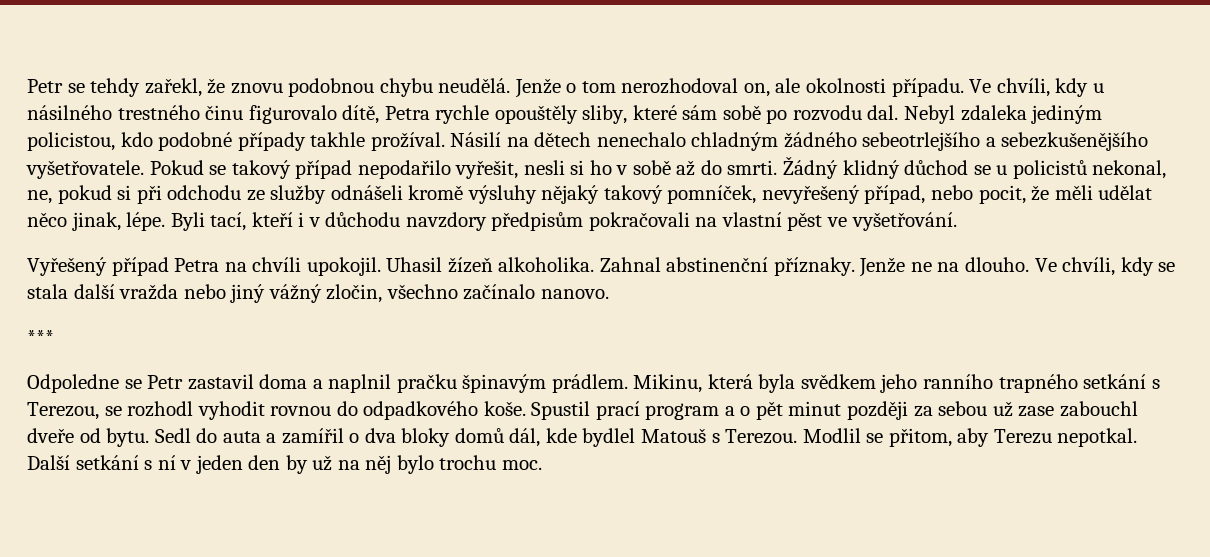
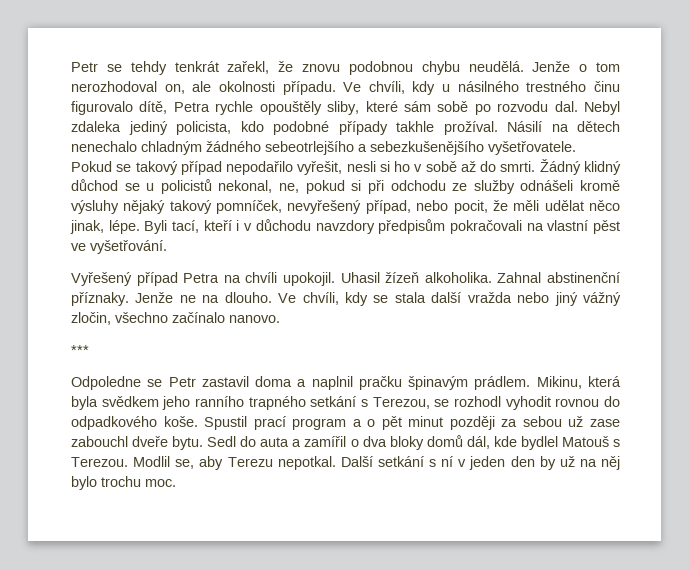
(141, 87) none -> [174,61,219,72] tenkrát
[1031,105,1103,124] [27,132,115,151] jediným policistou, -> [128,121,231,135] jediný policista,
[79,428,101,443] od -> (169, 441) none
[866,428,952,447] se přitom, -> [175,459,195,469] se,

